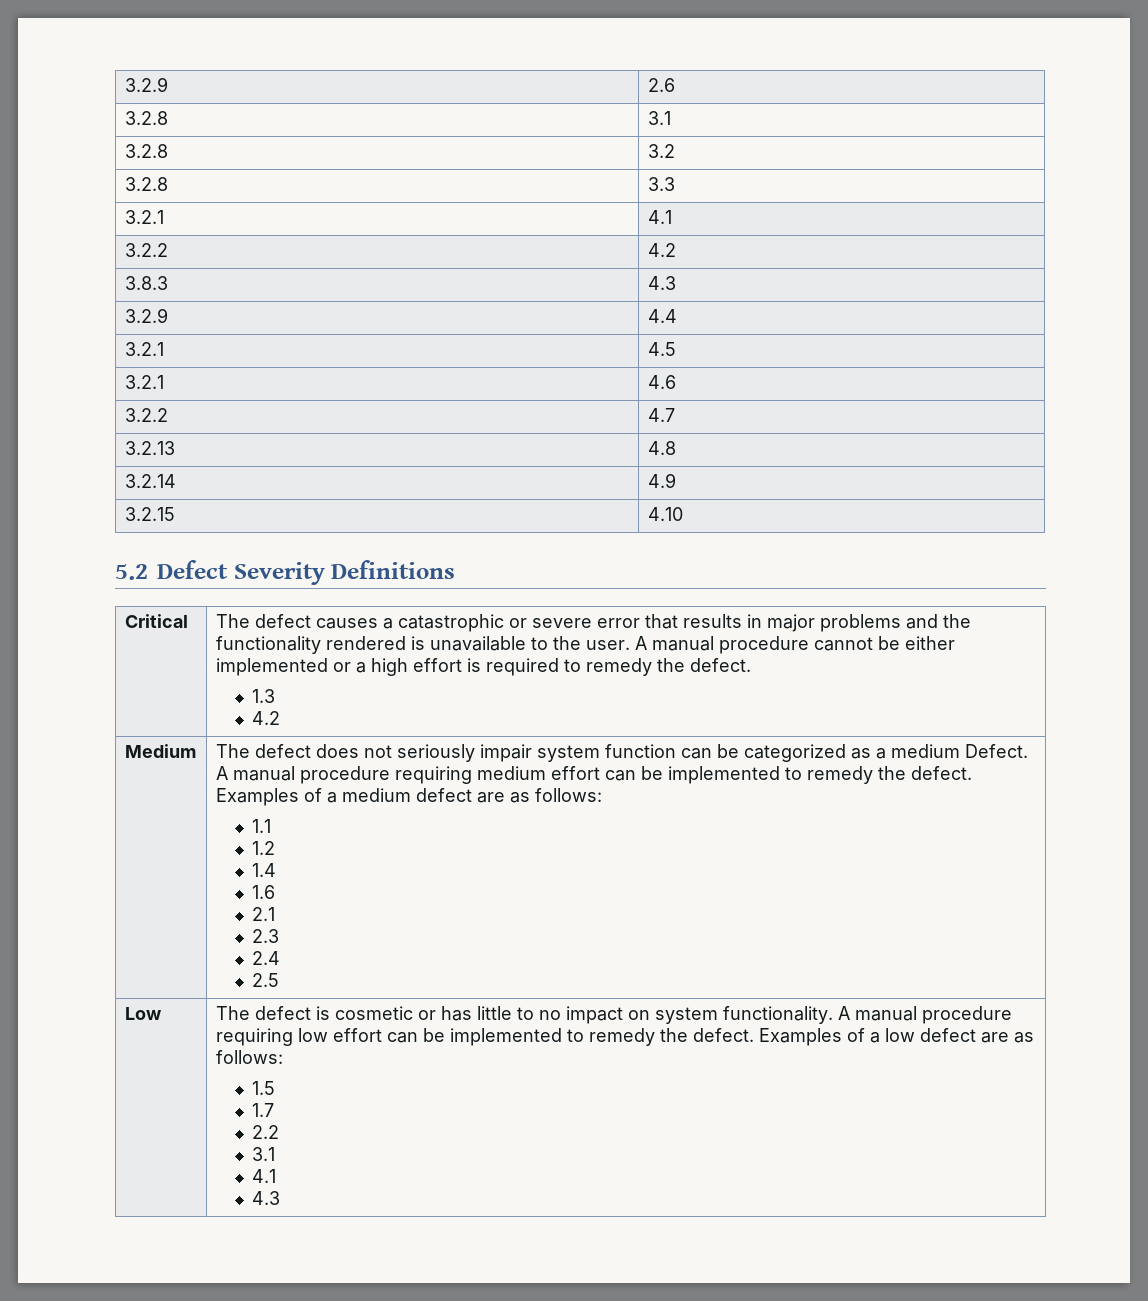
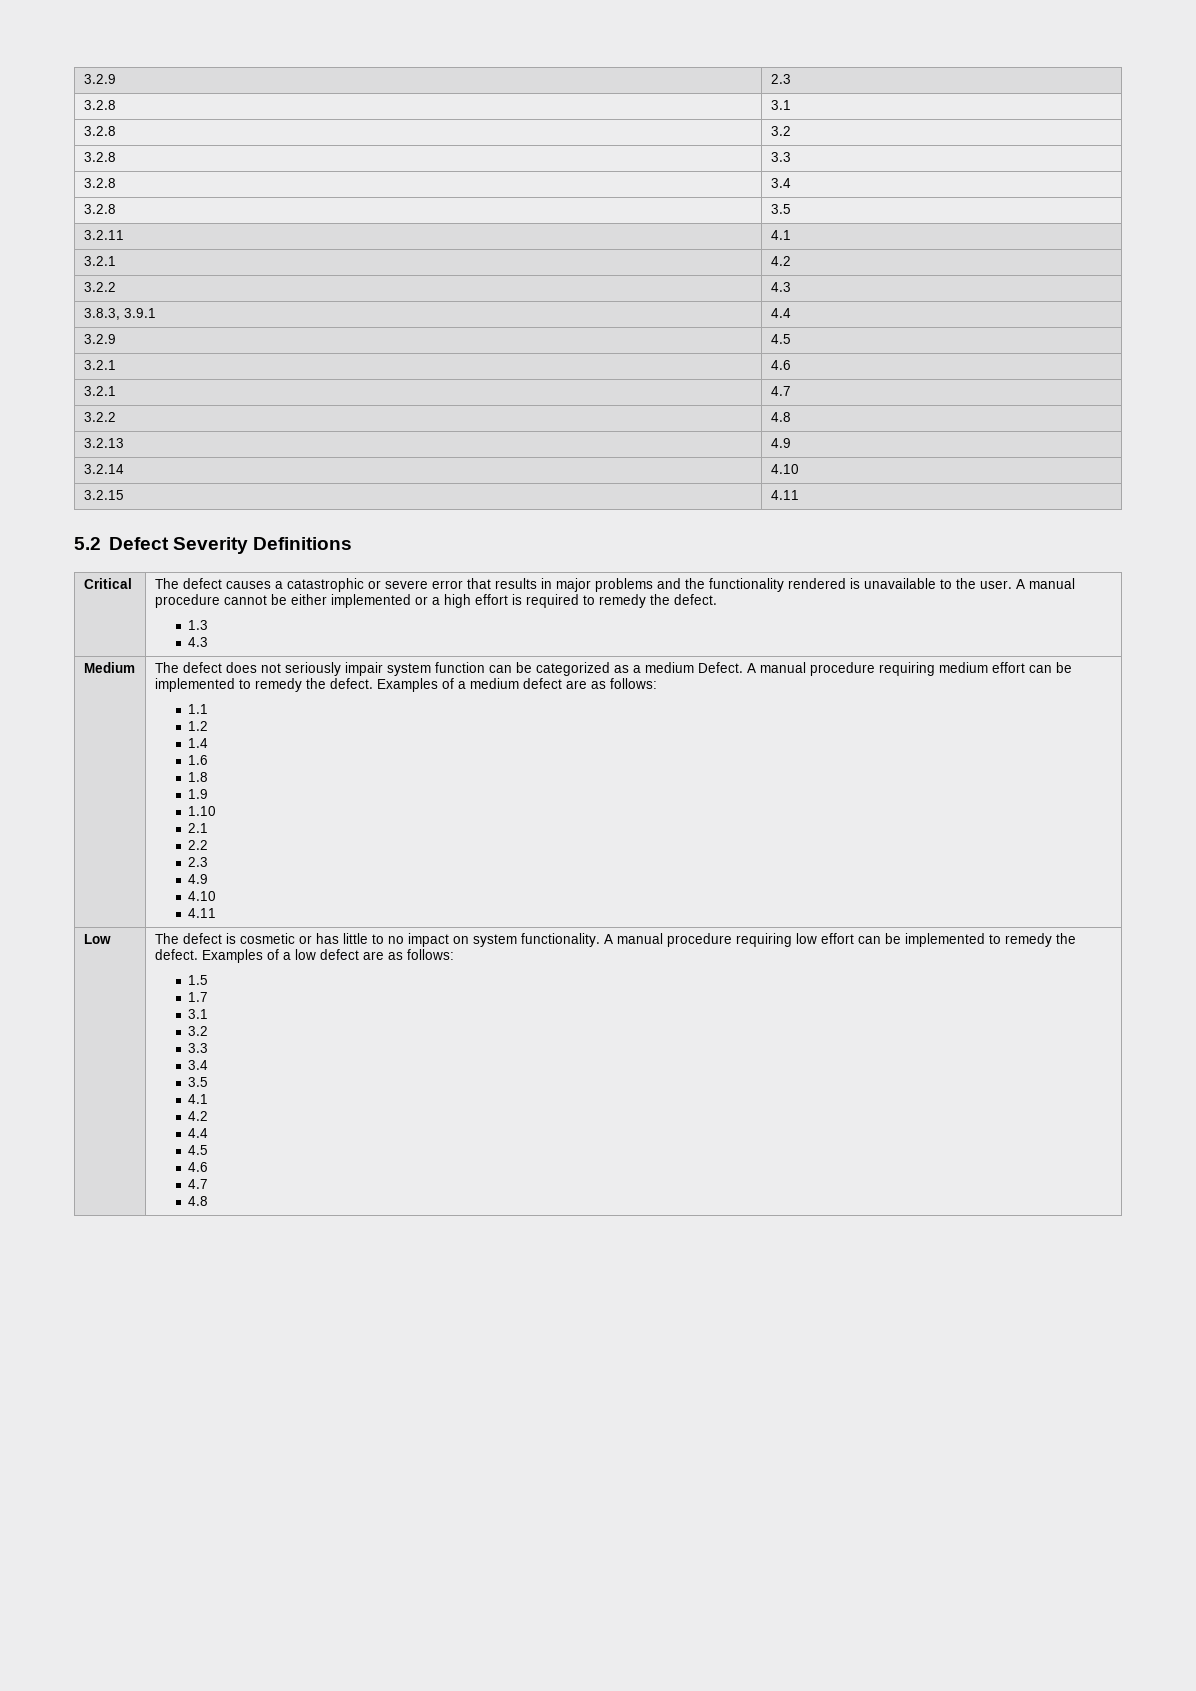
[124,77,168,92] [647,78,675,92] 3.2.9 | 2.6 -> [83,74,116,84] [770,74,791,84] 3.2.9 | 2.3
[124,210,164,224] [647,210,672,224] [124,243,168,257] [647,243,676,257] [124,276,168,290] [647,276,676,290] [124,308,168,323] [647,309,677,323] [124,342,164,356] 3.2.1 | 4.1 // 3.2.2 | 4.2 // 3.8.3 | 4.3 // 3.2.9 | 4.4 // 3.2.1 -> [83,178,116,188] [770,178,791,188] [83,204,116,214] [770,204,791,214] [83,230,124,240] [770,230,791,240] [83,256,116,266] [770,256,791,266] [83,282,116,292] [770,282,791,292] [83,308,156,320] [770,308,791,318] [83,334,116,344] 3.2.8 | 3.4 // 3.2.8 | 3.5 // 3.2.11 | 4.1 // 3.2.1 | 4.2 // 3.2.2 | 4.3 // 3.8.3, 3.9.1 | 4.4 // 3.2.9
[124,408,168,422] [647,408,675,422] [124,441,175,455] 3.2.2 | 4.7 // 3.2.13 -> [83,386,116,396] [770,386,791,396] [83,412,116,422] 3.2.1 | 4.7 // 3.2.2
[124,474,176,488] [647,473,676,488] 3.2.14 | 4.9 -> [83,438,124,448] [770,438,791,448] [83,464,124,474] [770,464,799,474] 3.2.13 | 4.9 // 3.2.14 | 4.10
[647,507,683,521] 4.10 -> [770,490,799,500] 4.11
[252,711,281,725] 4.2 -> [187,637,208,647] 4.3
(276, 892) none -> [187,772,208,782] [187,789,208,799] [187,806,216,816] // 1.8 // 1.9 // 1.10
[252,929,280,943] [252,951,281,965] [252,973,280,987] // 2.3 // 2.4 // 2.5 -> [187,840,208,850] [187,857,208,867] [187,874,208,884] [187,891,216,901] [187,908,216,918] // 2.2 // 2.3 // 4.9 // 4.10 // 4.11
[252,1125,280,1139] [252,1147,276,1161] [252,1169,277,1183] [252,1191,281,1205] 2.2 // 3.1 // 4.1 // 4.3 -> [187,1009,208,1019] [187,1026,208,1036] [187,1043,208,1053] [187,1060,208,1070] [187,1077,208,1087] [187,1094,208,1104] [187,1111,208,1121] [187,1128,208,1138] [187,1145,208,1155] [187,1162,208,1172] [187,1179,208,1189] [187,1196,208,1206] 3.1 // 3.2 // 3.3 // 3.4 // 3.5 // 4.1 // 4.2 // 4.4 // 4.5 // 4.6 // 4.7 // 4.8

